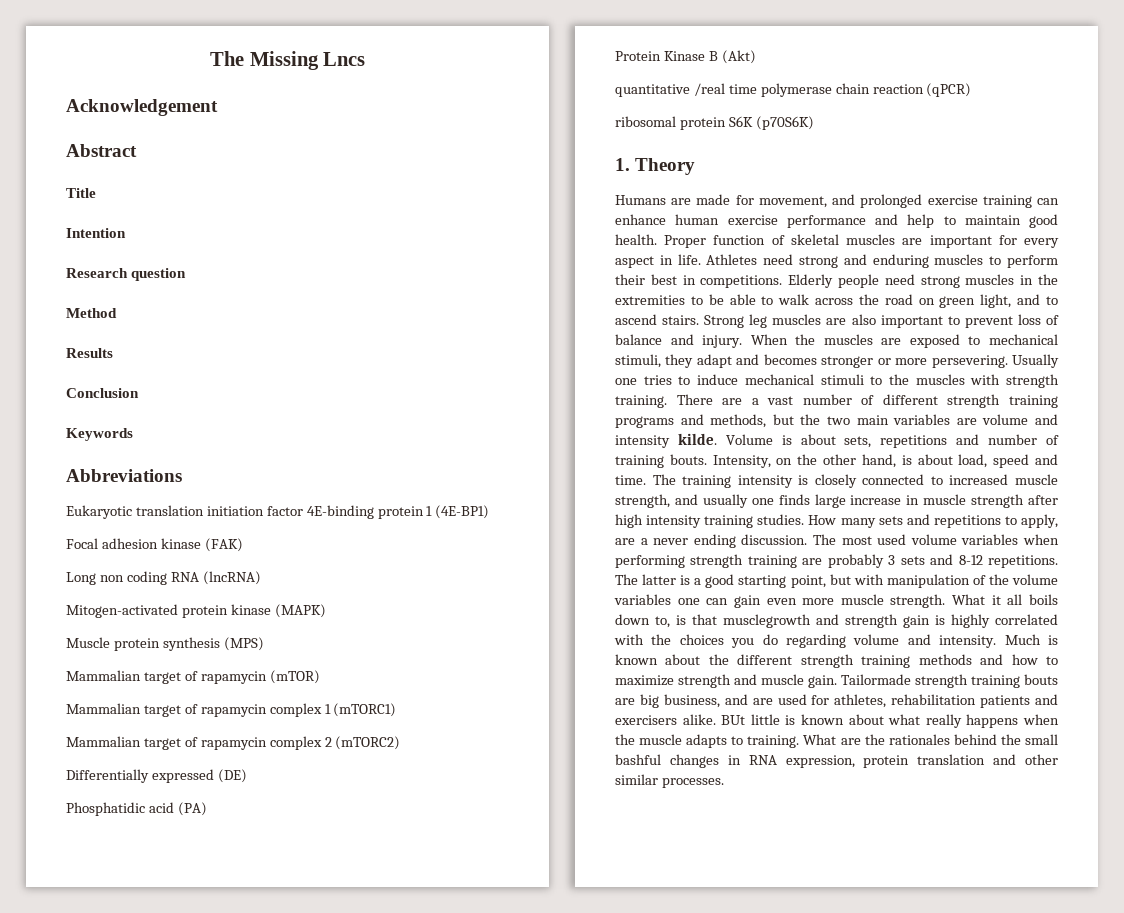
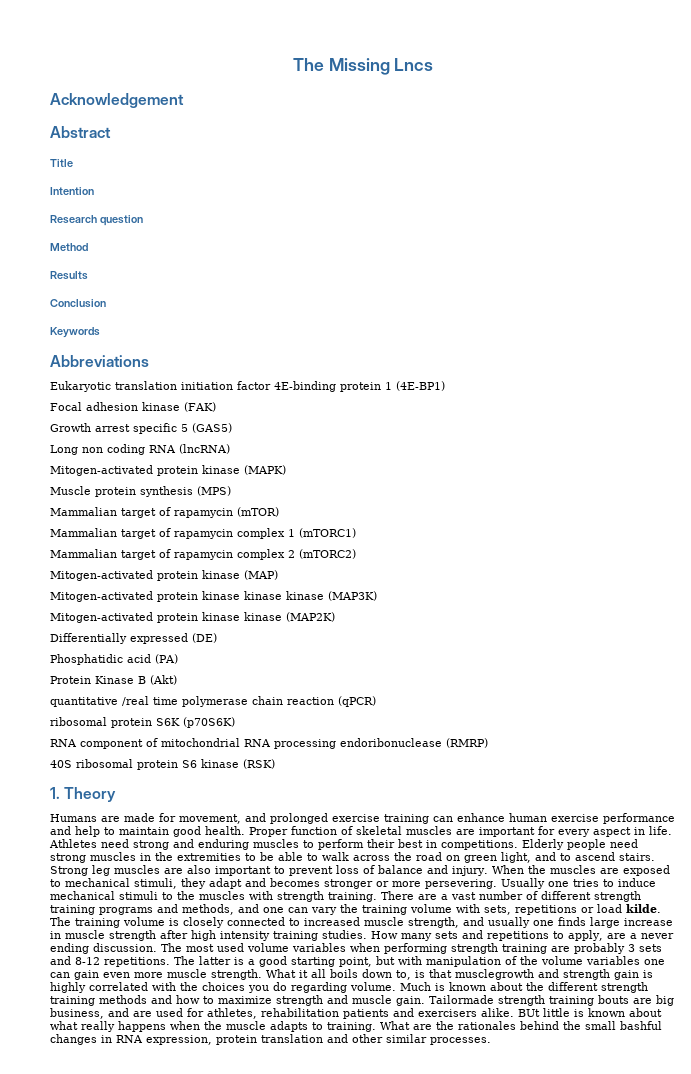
(243, 545) none -> [50,423,232,434] // Growth arrest specific 5 (GAS5)
(401, 743) none -> [50,570,278,581] [50,591,377,602] [50,612,335,623] // Mitogen-activated protein kinase (MAP) // Mitogen-activated protein kinase kinase kinase (MAP3K) // Mitogen-activated protein kinase kinase (MAP2K)
(814, 123) none -> [50,738,488,749] [50,759,275,770] // RNA component of mitochondrial RNA processing endoribonuclease (RMRP) // 40S ribosomal protein S6 kinase (RSK)
[772,414,1058,425] [615,433,1059,448] [615,454,1058,468] [615,475,646,485] but the two main variables are volume and intensity kilde. Volume is about sets, repetitions and number of training bouts. Intensity, on the other hand, is about load, speed and time. -> [238,904,661,915] and one can vary the training volume with sets, repetitions or load kilde.
[737,475,793,488] intensity -> [123,917,165,926] volume
[853,634,997,648] volume and intensity. -> [350,982,396,991] volume.

